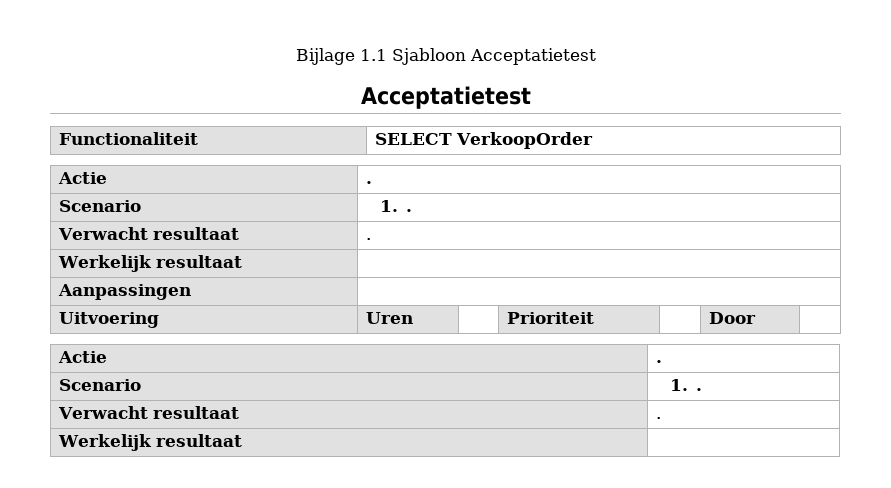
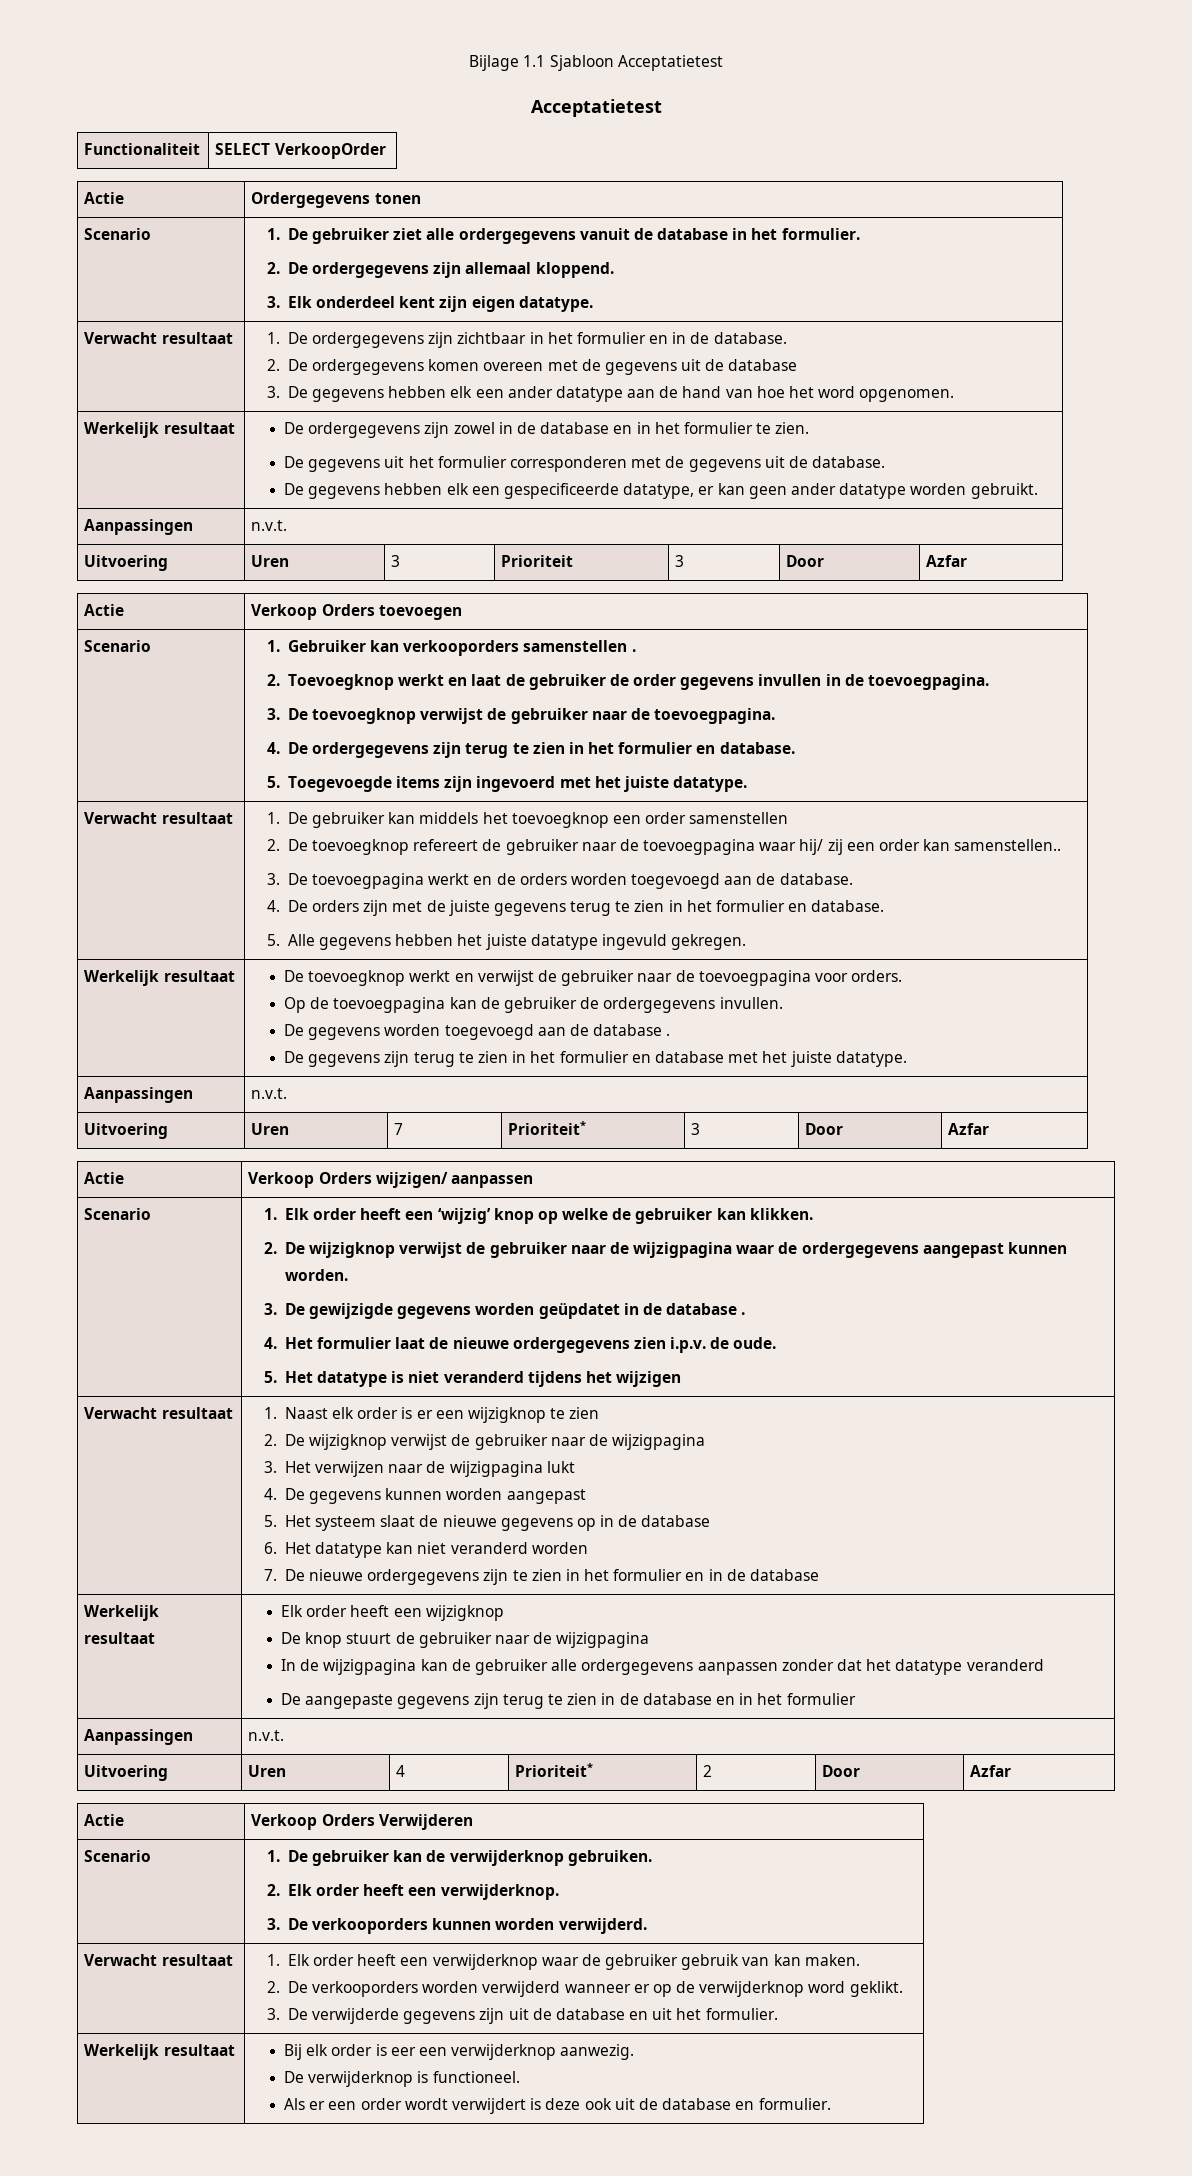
[366,181,373,184] [59,200,142,212] [379,200,413,212] [58,227,240,240] [366,238,372,240] [58,255,243,272] [58,284,192,300] [59,312,160,328] [366,312,414,324] . // Scenario | 1. . // Verwacht resultaat | . // Werkelijk resultaat | // Aanpassingen | // Uitvoering | Uren | -> [251,192,421,208] [84,228,152,240] [267,228,860,244] [267,262,614,278] [267,296,593,312] [84,332,233,344] [267,332,787,348] [267,359,798,375] [267,386,955,402] [84,422,235,438] [284,422,810,438] [284,456,886,472] [284,483,1038,499] [84,519,194,535] [251,520,288,531] [84,555,169,571] [251,555,290,567] [391,555,401,567] Ordergegevens tonen // Scenario | 1. De gebruiker ziet alle ordergegevens vanuit de database in het formulier. // 2. De ordergegevens zijn allemaal kloppend. // 3. Elk onderdeel kent zijn eigen datatype. // Verwacht resultaat | 1. De ordergegevens zijn zichtbaar in het formulier en in de database. // 2. De ordergegevens komen overeen met de gegevens uit de database // 3. De gegevens hebben elk een ander datatype aan de hand van hoe het word opgenomen. // Werkelijk resultaat | De ordergegevens zijn zowel in de database en in het formulier te zien. // De gegevens uit het formulier corresponderen met de gegevens uit de database. // De gegevens hebben elk een gespecificeerde datatype, er kan geen ander datatype worden gebruikt. // Aanpassingen | n.v.t. // Uitvoering | Uren | 3
[709,312,757,324] [58,351,108,363] [656,360,663,363] [59,379,142,391] [669,379,703,391] [58,406,240,419] [656,417,662,419] [58,434,243,451] | Door | // Actie | . // Scenario | 1. . // Verwacht resultaat | . // Werkelijk resultaat | -> [675,555,685,567] [786,555,825,567] [926,555,968,567] [84,604,125,616] [251,604,462,620] [84,640,152,652] [267,640,636,656] [267,674,990,690] [267,708,776,724] [267,742,795,758] [267,776,748,792] [84,812,233,824] [267,812,789,828] [267,839,1062,855] [267,873,853,889] [267,900,885,916] [267,934,747,950] [84,970,235,986] [284,970,903,986] [284,997,783,1013] [284,1024,671,1040] [284,1051,907,1067] [84,1087,194,1103] [251,1088,288,1099] [84,1123,169,1139] [251,1123,290,1135] [394,1123,404,1135] [508,1121,587,1135] [691,1123,701,1135] [805,1123,844,1135] [948,1123,990,1135] [84,1172,125,1184] [248,1172,533,1188] [84,1208,152,1220] [264,1208,813,1224] [264,1242,1068,1258] [284,1269,348,1281] [264,1303,746,1319] [264,1337,777,1353] [264,1371,682,1387] [84,1407,233,1419] [264,1407,600,1423] [264,1434,706,1450] [264,1461,575,1477] [264,1488,586,1504] [264,1515,711,1531] [264,1542,588,1558] [264,1569,820,1585] [84,1605,160,1621] [84,1632,156,1644] [281,1605,504,1621] [281,1632,650,1648] [281,1659,1044,1675] [281,1693,856,1709] [84,1729,194,1745] [248,1730,285,1741] [84,1765,169,1781] [248,1765,287,1777] [396,1765,406,1777] [515,1763,594,1777] [703,1765,713,1777] [822,1765,861,1777] [970,1765,1012,1777] [84,1814,125,1826] [251,1814,473,1830] [84,1850,152,1862] [267,1850,652,1866] [267,1884,559,1900] [267,1918,647,1934] [84,1954,233,1966] [267,1954,860,1970] [267,1981,903,1997] [267,2008,778,2024] [84,2044,235,2060] [284,2044,635,2060] [284,2071,520,2087] [284,2098,831,2114] 3 | Door | Azfar // Actie | Verkoop Orders toevoegen // Scenario | 1. Gebruiker kan verkooporders samenstellen . // 2. Toevoegknop werkt en laat de gebruiker de order gegevens invullen in de toevoegpagina. // 3. De toevoegknop verwijst de gebruiker naar de toevoegpagina. // 4. De ordergegevens zijn terug te zien in het formulier en database. // 5. Toegevoegde items zijn ingevoerd met het juiste datatype. // Verwacht resultaat | 1. De gebruiker kan middels het toevoegknop een order samenstellen // 2. De toevoegknop refereert de gebruiker naar de toevoegpagina waar hij/ zij een order kan samenstellen.. // 3. De toevoegpagina werkt en de orders worden toegevoegd aan de database. // 4. De orders zijn met de juiste gegevens terug te zien in het formulier en database. // 5. Alle gegevens hebben het juiste datatype ingevuld gekregen. // Werkelijk resultaat | De toevoegknop werkt en verwijst de gebruiker naar de toevoegpagina voor orders. // Op de toevoegpagina kan de gebruiker de ordergegevens invullen. // De gegevens worden toegevoegd aan de database . // De gegevens zijn terug te zien in het formulier en database met het juiste datatype. // Aanpassingen | n.v.t. // Uitvoering | Uren | 7 | Prioriteit* | 3 | Door | Azfar // Actie | Verkoop Orders wijzigen/ aanpassen // Scenario | 1. Elk order heeft een ‘wijzig’ knop op welke de gebruiker kan klikken. // 2. De wijzigknop verwijst de gebruiker naar de wijzigpagina waar de ordergegevens aangepast kunnen worden. // 3. De gewijzigde gegevens worden geüpdatet in de database . // 4. Het formulier laat de nieuwe ordergegevens zien i.p.v. de oude. // 5. Het datatype is niet veranderd tijdens het wijzigen // Verwacht resultaat | 1. Naast elk order is er een wijzigknop te zien // 2. De wijzigknop verwijst de gebruiker naar de wijzigpagina // 3. Het verwijzen naar de wijzigpagina lukt // 4. De gegevens kunnen worden aangepast // 5. Het systeem slaat de nieuwe gegevens op in de database // 6. Het datatype kan niet veranderd worden // 7. De nieuwe ordergegevens zijn te zien in het formulier en in de database // Werkelijk resultaat | Elk order heeft een wijzigknop // De knop stuurt de gebruiker naar de wijzigpagina // In de wijzigpagina kan de gebruiker alle ordergegevens aanpassen zonder dat het datatype veranderd // De aangepaste gegevens zijn terug te zien in de database en in het formulier // Aanpassingen | n.v.t. // Uitvoering | Uren | 4 | Prioriteit* | 2 | Door | Azfar // Actie | Verkoop Orders Verwijderen // Scenario | 1. De gebruiker kan de verwijderknop gebruiken. // 2. Elk order heeft een verwijderknop. // 3. De verkooporders kunnen worden verwijderd. // Verwacht resultaat | 1. Elk order heeft een verwijderknop waar de gebruiker gebruik van kan maken. // 2. De verkooporders worden verwijderd wanneer er op de verwijderknop word geklikt. // 3. De verwijderde gegevens zijn uit de database en uit het formulier. // Werkelijk resultaat | Bij elk order is eer een verwijderknop aanwezig. // De verwijderknop is functioneel. // Als er een order wordt verwijdert is deze ook uit de database en formulier.

